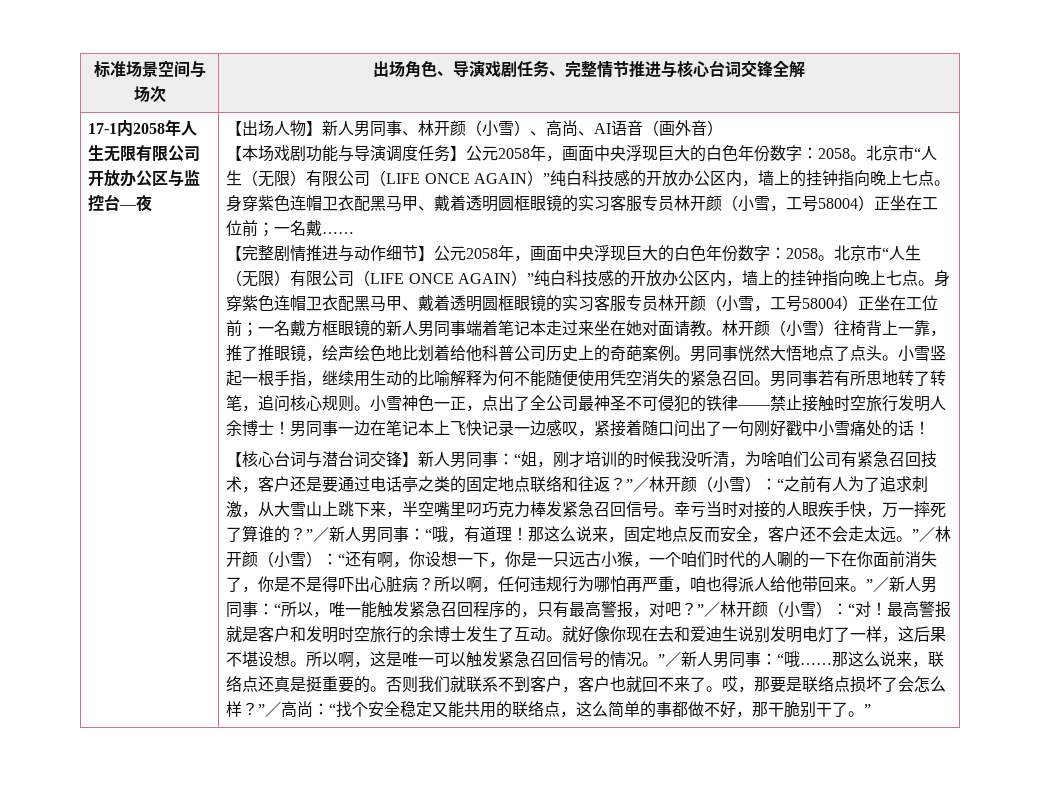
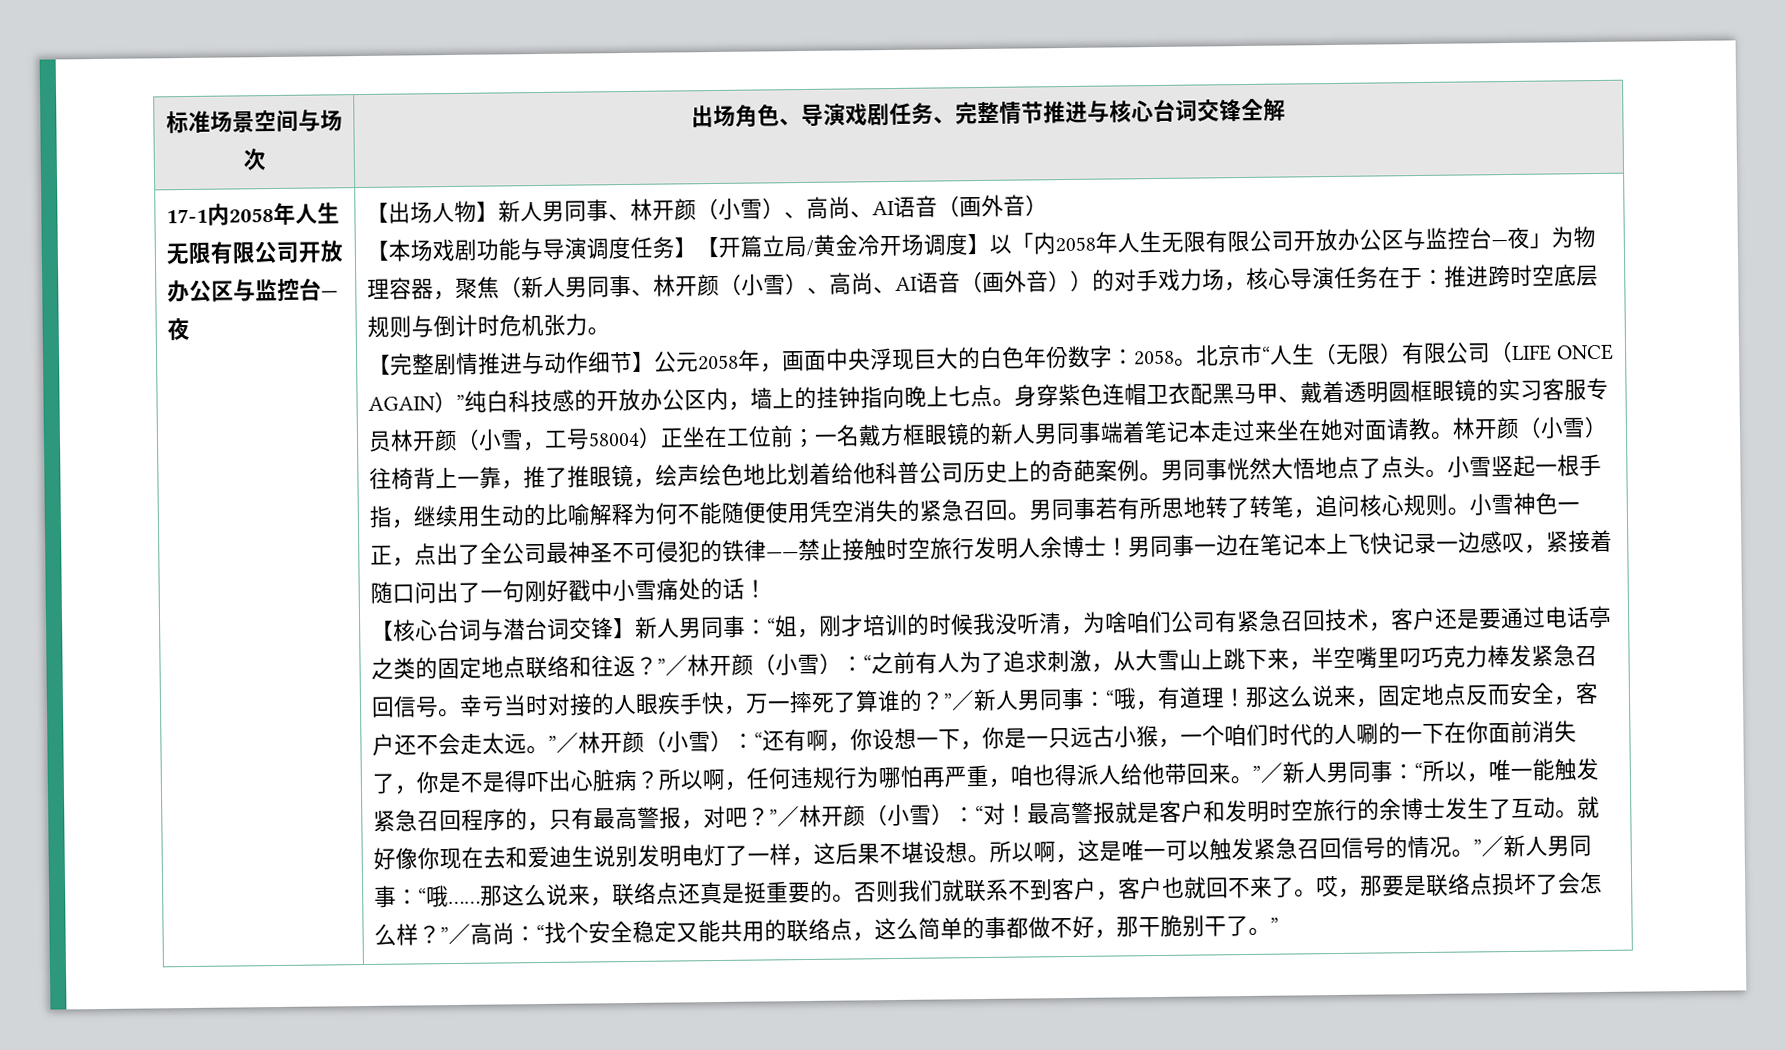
[466,145,938,162] [226,170,950,187] [226,194,939,212] [226,220,355,237] 公元2058年，画面中央浮现巨大的白色年份数字：2058。北京市“人生（无限）有限公司（LIFE ONCE AGAIN）”纯白科技感的开放办公区内，墙上的挂钟指向晚上七点。身穿紫色连帽卫衣配黑马甲、戴着透明圆框眼镜的实习客服专员林开颜（小雪，工号58004）正坐在工位前；一名戴…… -> [696,225,1597,259] [367,264,1600,301] [367,313,611,338] 【开篇立局/黄金冷开场调度】以「内2058年人生无限有限公司开放办公区与监控台—夜」为物理容器，聚焦（新人男同事、林开颜（小雪）、高尚、AI语音（画外音））的对手戏力场，核心导演任务在于：推进跨时空底层规则与倒计时危机张力。

